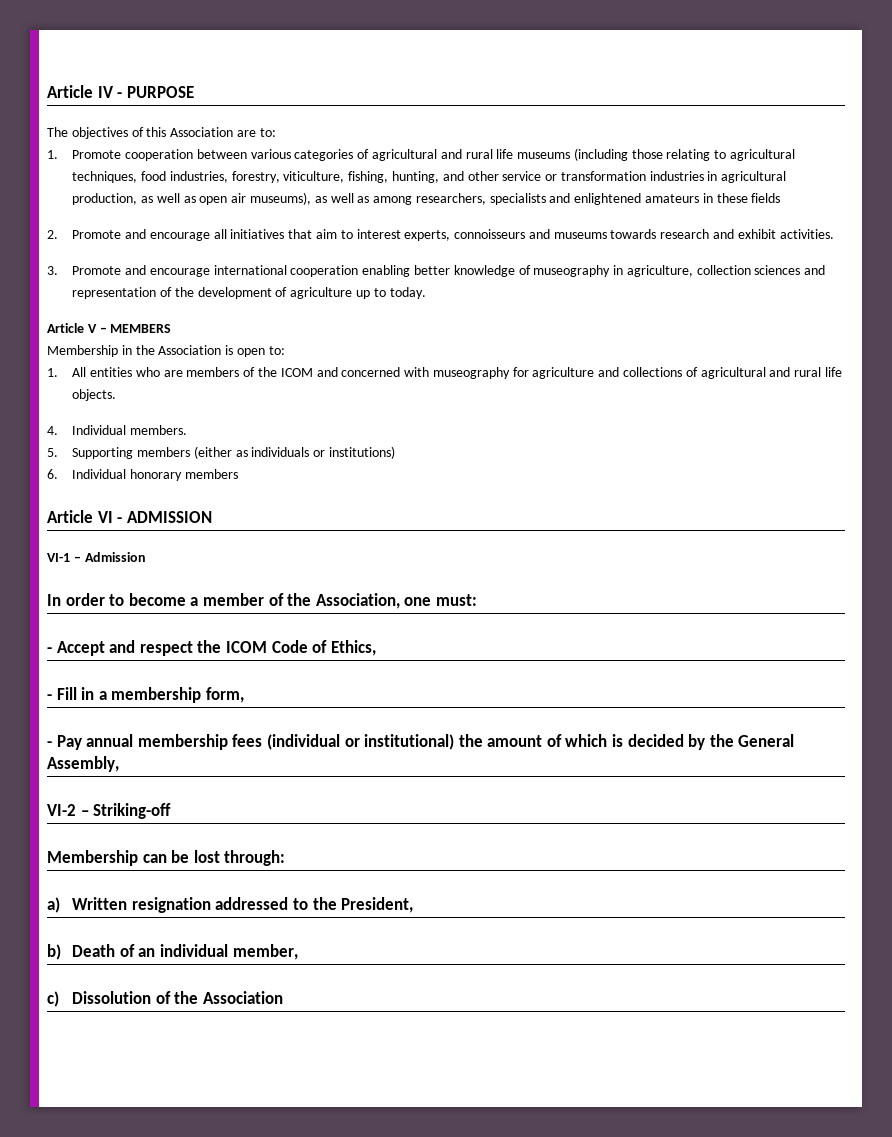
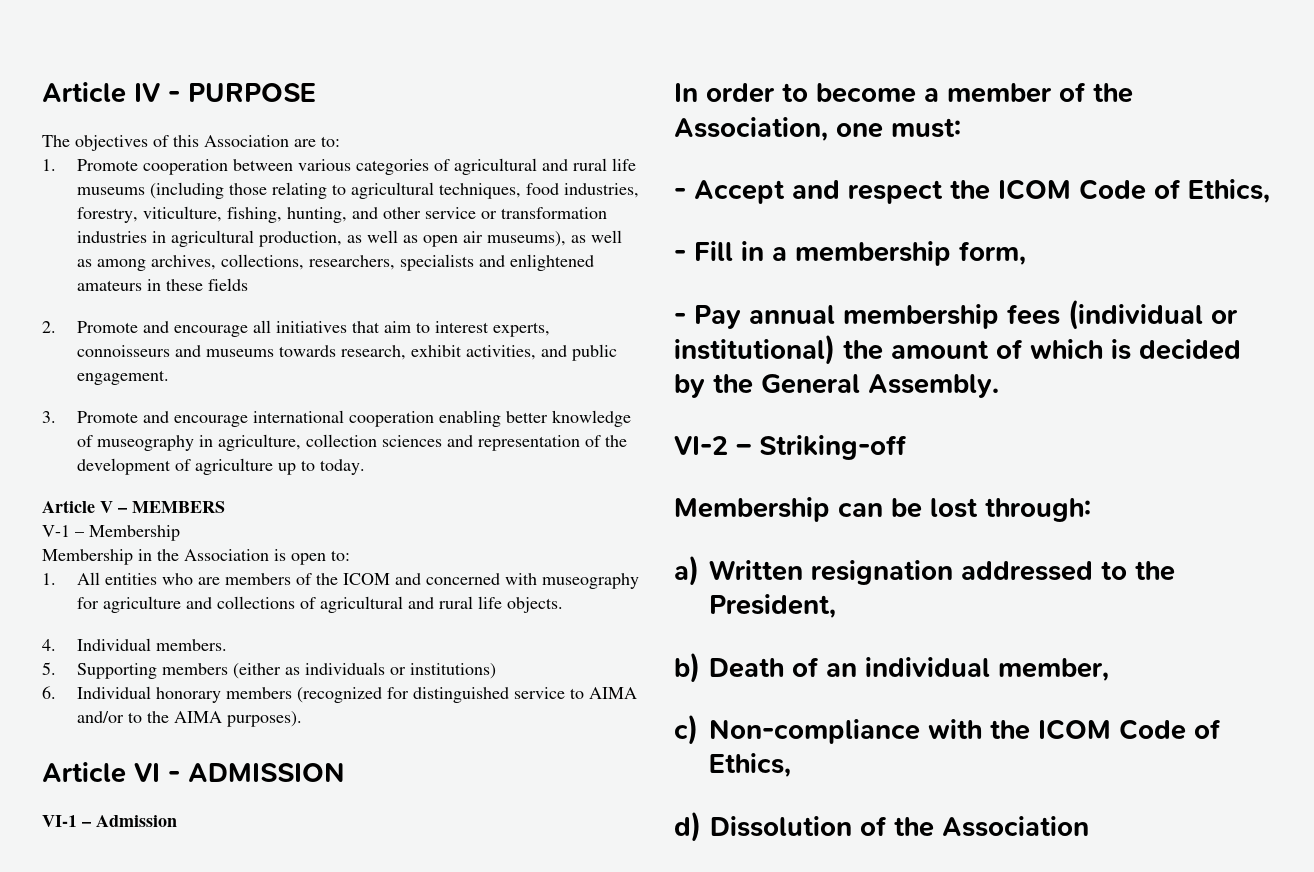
(413, 200) none -> [150,254,304,270] archives, collections,
[660,229,834,239] research and exhibit activities. -> [340,344,617,361] [76,370,169,385] research, exhibit activities, and public engagement.
(172, 328) none -> [42,525,180,541] // V-1 – Membership
(238, 474) none -> [296,687,637,703] [76,711,302,727] (recognized for distinguished service to AIMA and/or to the AIMA purposes).
[47,756,119,772] Assembly, -> [868,374,999,398] Assembly.
(59, 999) none -> [708,719,1221,744] [708,753,791,778] [674,811,701,842] Non-compliance with the ICOM Code of Ethics, // d)

